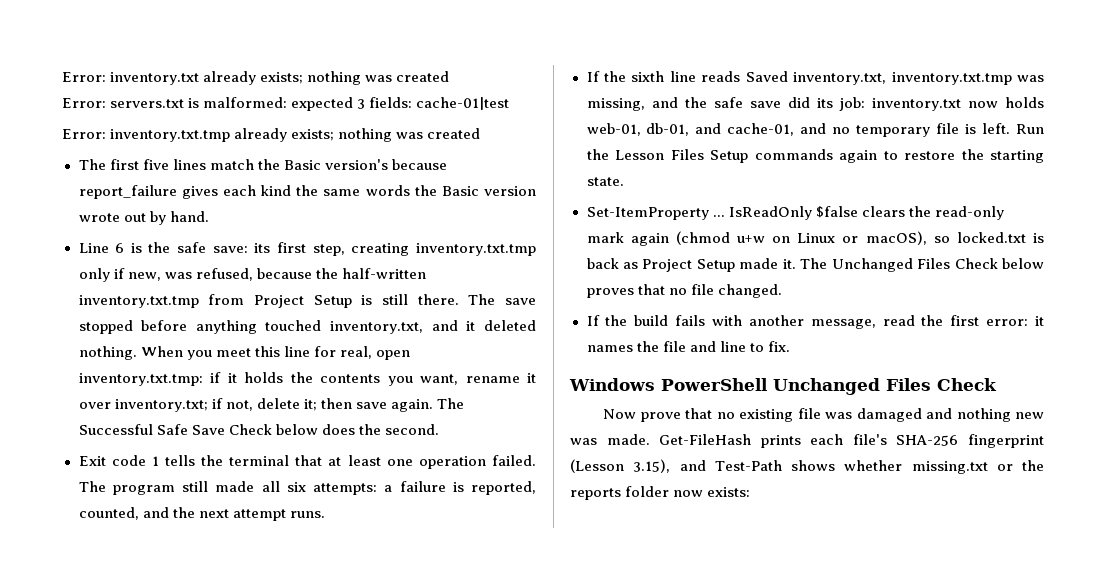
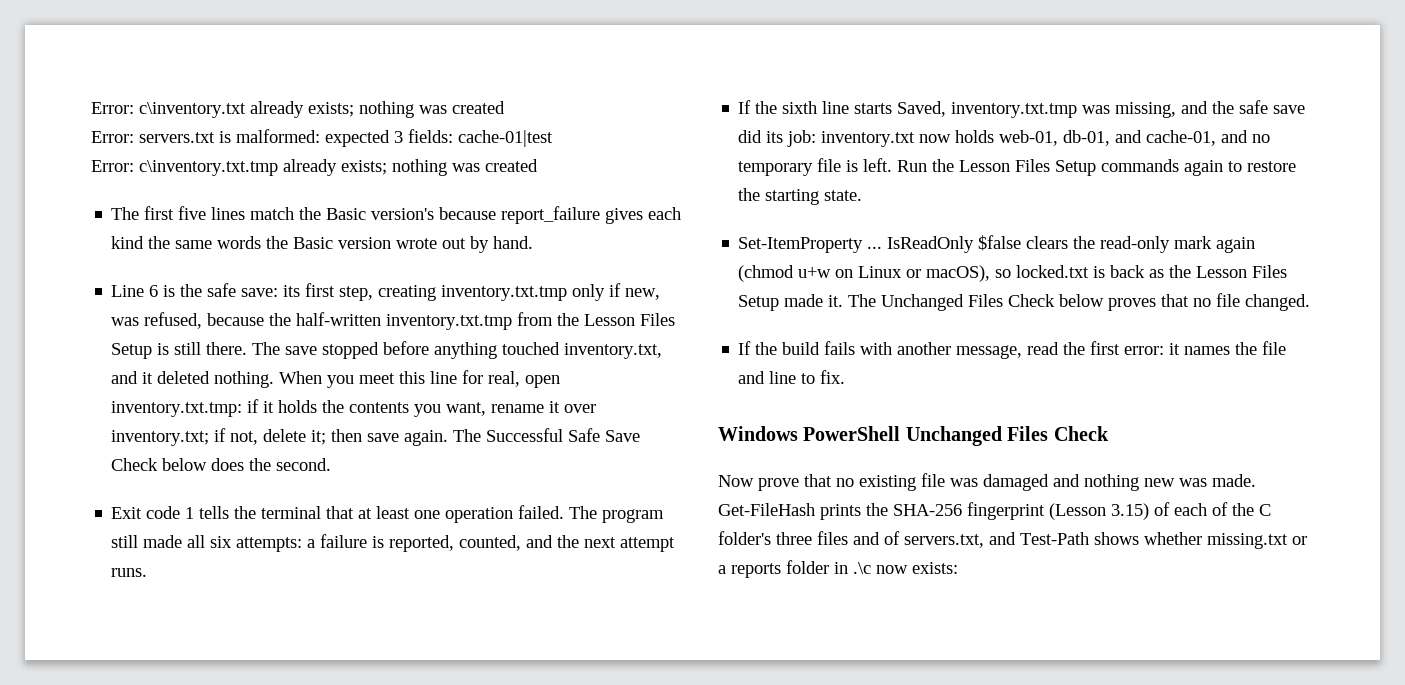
[62,72,200,85] Error: inventory.txt -> [91,102,246,118] Error: c\inventory.txt
[110,129,231,142] inventory.txt.tmp -> [139,160,278,176] c\inventory.txt.tmp
[253,295,304,308] Project -> [557,313,676,326] the Lesson Files
[701,71,887,85] reads Saved inventory.txt, -> [854,101,947,117] starts Saved,
[642,259,693,272] Project -> [1169,265,1288,278] the Lesson Files
[810,434,887,445] each file's -> [866,503,888,516] the
[633,459,671,473] 3.15), -> [1111,502,1271,520] [718,531,984,548] 3.15) of each of the C folder's three files and of servers.txt,
[1022,460,1044,471] the -> [718,565,726,574] a
(670, 491) none -> [834,562,871,574] in .\c

